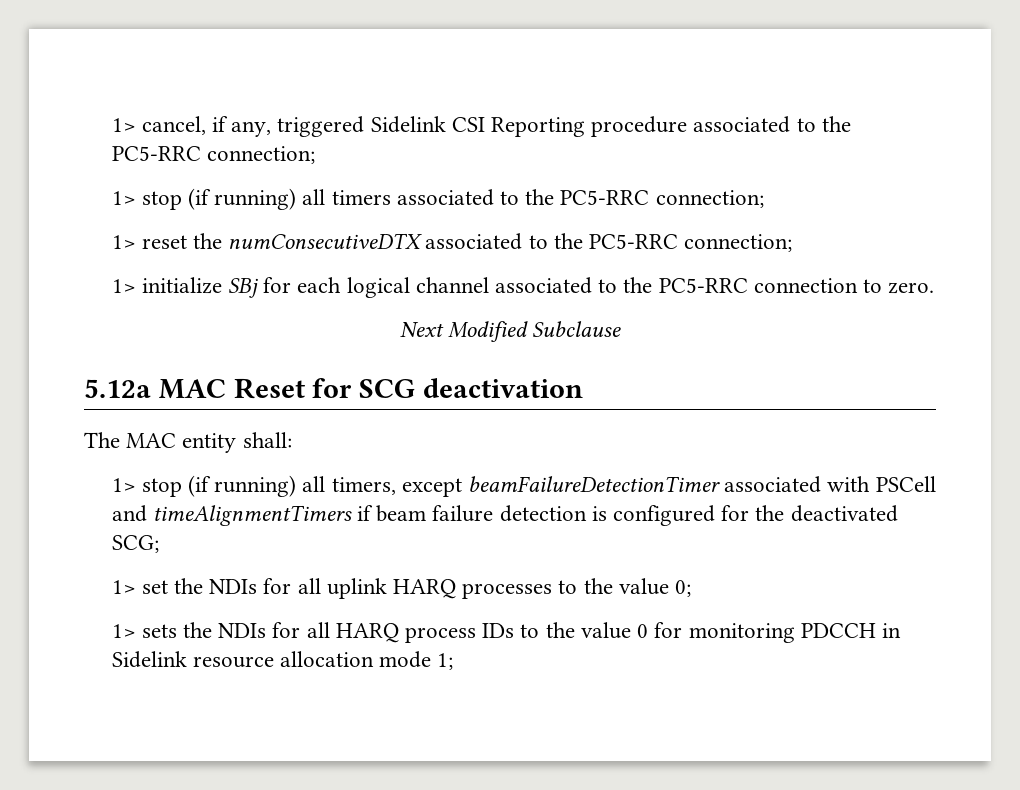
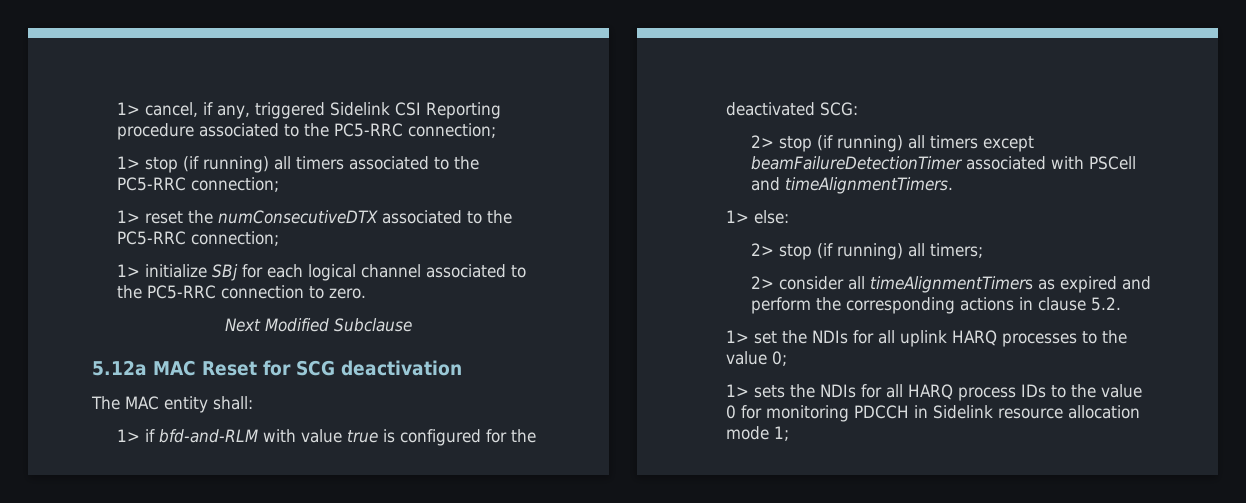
[141,475,396,497] stop (if running) all timers, -> [144,429,536,446] [725,102,858,116] [750,135,978,152] if bfd-and-RLM with value true is configured for the deactivated SCG: // 2> stop (if running) all timers
[152,505,898,526] [111,535,159,553] timeAlignmentTimers if beam failure detection is configured for the deactivated SCG; -> [784,177,953,194] [725,210,789,224] [750,243,983,260] [750,276,1151,293] [750,297,1121,314] timeAlignmentTimers. // 1> else: // 2> stop (if running) all timers; // 2> consider all timeAlignmentTimers as expired and perform the corresponding actions in clause 5.2.

